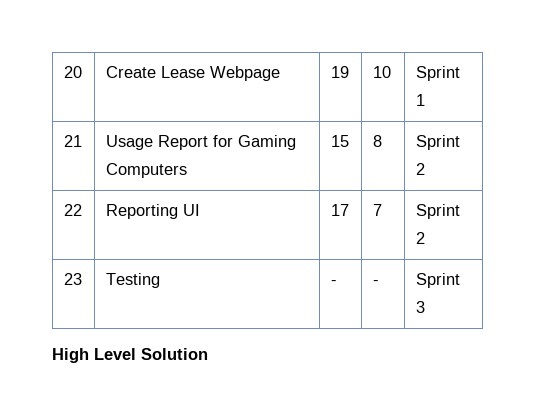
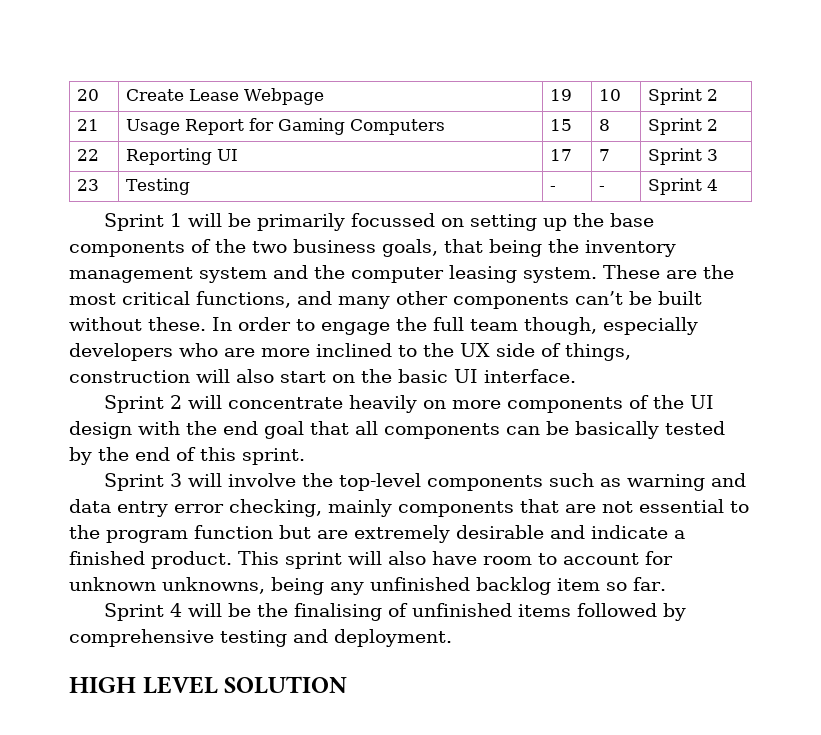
[415,94,425,106] 1 -> [707,89,719,101] 2
[415,232,425,244] 2 -> [707,149,719,161] 3
[415,301,425,313] [52,348,208,363] 3 // High Level Solution -> [707,179,719,191] [104,213,655,231] [69,239,676,257] [69,265,734,283] [69,291,702,309] [69,317,698,335] [69,343,631,361] [69,369,576,383] [104,395,715,413] [69,421,725,439] [69,447,305,465] [104,473,747,491] [69,499,749,517] [69,525,685,543] [69,551,673,569] [69,577,666,595] [104,603,687,621] [69,629,452,647] [69,676,348,694] 4 // Sprint 1 will be primarily focussed on setting up the base components of the two business goals, that being the inventory management system and the computer leasing system. These are the most critical functions, and many other components can’t be built without these. In order to engage the full team though, especially developers who are more inclined to the UX side of things, construction will also start on the basic UI interface. // Sprint 2 will concentrate heavily on more components of the UI design with the end goal that all components can be basically tested by the end of this sprint. // Sprint 3 will involve the top-level components such as warning and data entry error checking, mainly components that are not essential to the program function but are extremely desirable and indicate a finished product. This sprint will also have room to account for unknown unknowns, being any unfinished backlog item so far. // Sprint 4 will be the finalising of unfinished items followed by comprehensive testing and deployment. // HIGH LEVEL SOLUTION

